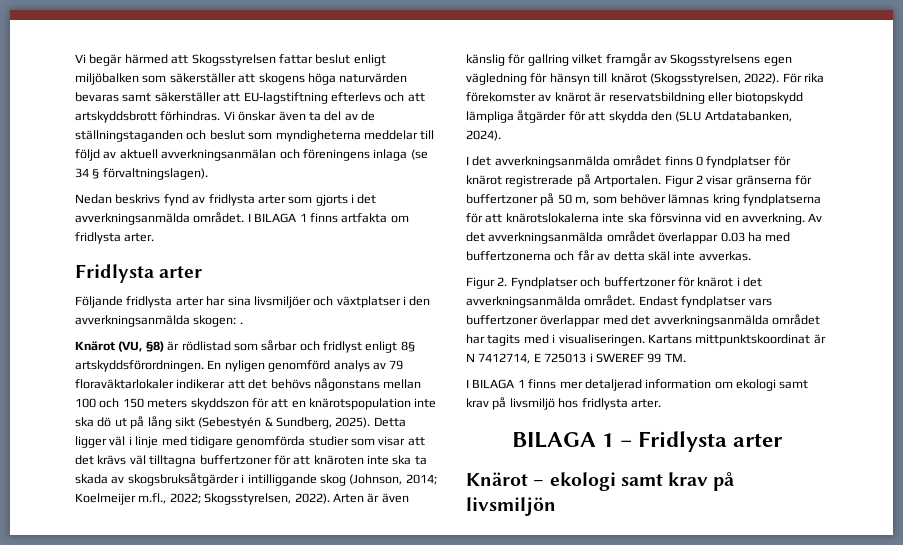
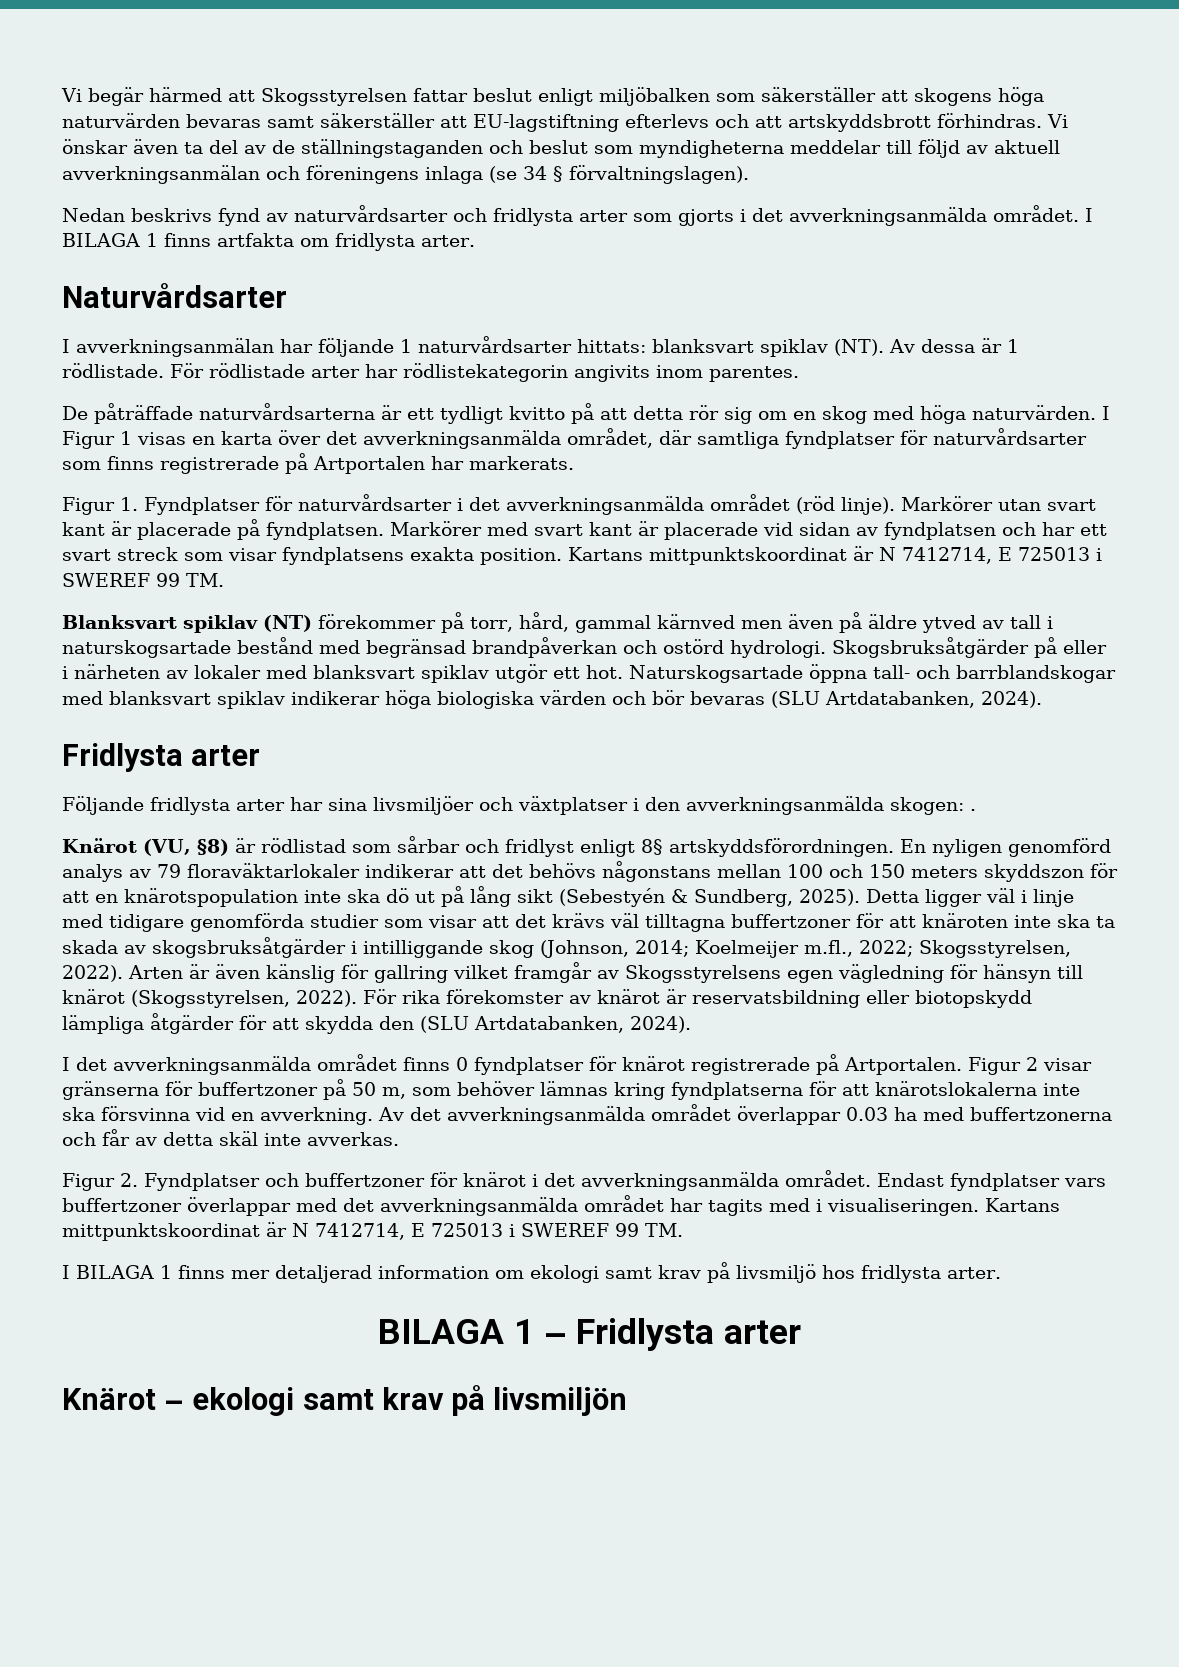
(206, 200) none -> [294,205,487,222] naturvårdsarter och
(155, 237) none -> [62,283,287,308] [62,336,1019,357] [62,363,799,382] [62,403,1110,424] [62,428,1087,449] [62,453,574,474] [62,494,1096,515] [62,519,1107,540] [62,546,1102,565] [62,573,224,587] [62,612,1053,633] [62,637,1107,658] [62,664,1116,683] [62,690,1042,709] // Naturvårdsarter // I avverkningsanmälan har följande 1 naturvårdsarter hittats: blanksvart spiklav (NT). Av dessa är 1 rödlistade. För rödlistade arter har rödlistekategorin angivits inom parentes. // De påträffade naturvårdsarterna är ett tydligt kvitto på att detta rör sig om en skog med höga naturvärden. I Figur 1 visas en karta över det avverkningsanmälda området, där samtliga fyndplatser för naturvårdsarter som finns registrerade på Artportalen har markerats. // Figur 1. Fyndplatser för naturvårdsarter i det avverkningsanmälda området (röd linje). Markörer utan svart kant är placerade på fyndplatsen. Markörer med svart kant är placerade vid sidan av fyndplatsen och har ett svart streck som visar fyndplatsens exakta position. Kartans mittpunktskoordinat är N 7412714, E 725013 i SWEREF 99 TM. // Blanksvart spiklav (NT) förekommer på torr, hård, gammal kärnved men även på äldre ytved av tall i naturskogsartade bestånd med begränsad brandpåverkan och ostörd hydrologi. Skogsbruksåtgärder på eller i närheten av lokaler med blanksvart spiklav utgör ett hot. Naturskogsartade öppna tall- och barrblandskogar med blanksvart spiklav indikerar höga biologiska värden och bör bevaras (SLU Artdatabanken, 2024).

